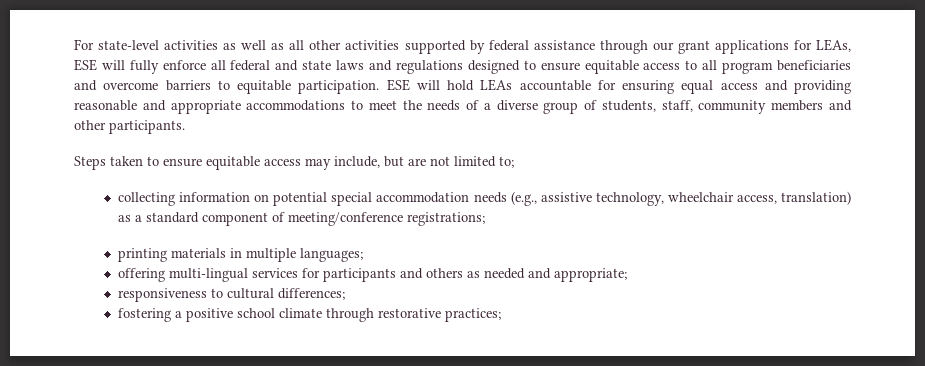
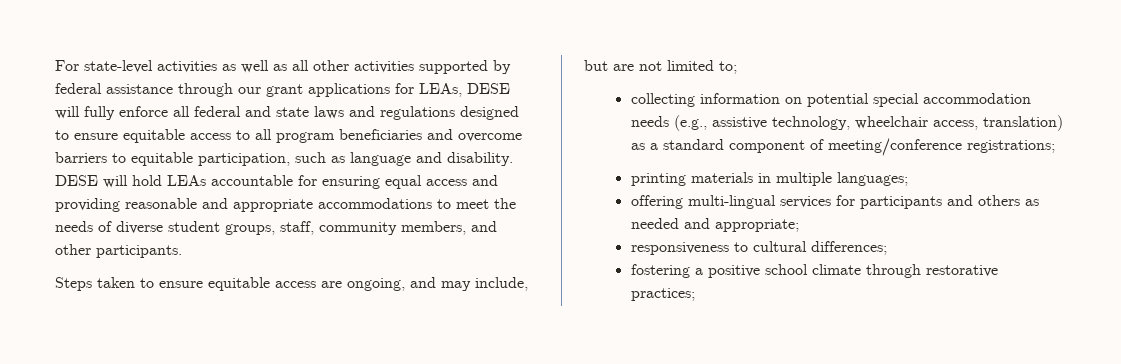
[74,59,97,71] ESE -> [467,83,510,94] DESE
[298,79,410,94] participation. ESE -> [198,152,513,166] [55,175,98,186] participation, such as language and disability. DESE
[483,100,656,114] a diverse group of students, -> [116,221,275,235] diverse student groups,
[771,100,824,111] members -> [401,221,466,235] members,
(301, 162) none -> [321,277,436,291] are ongoing, and

